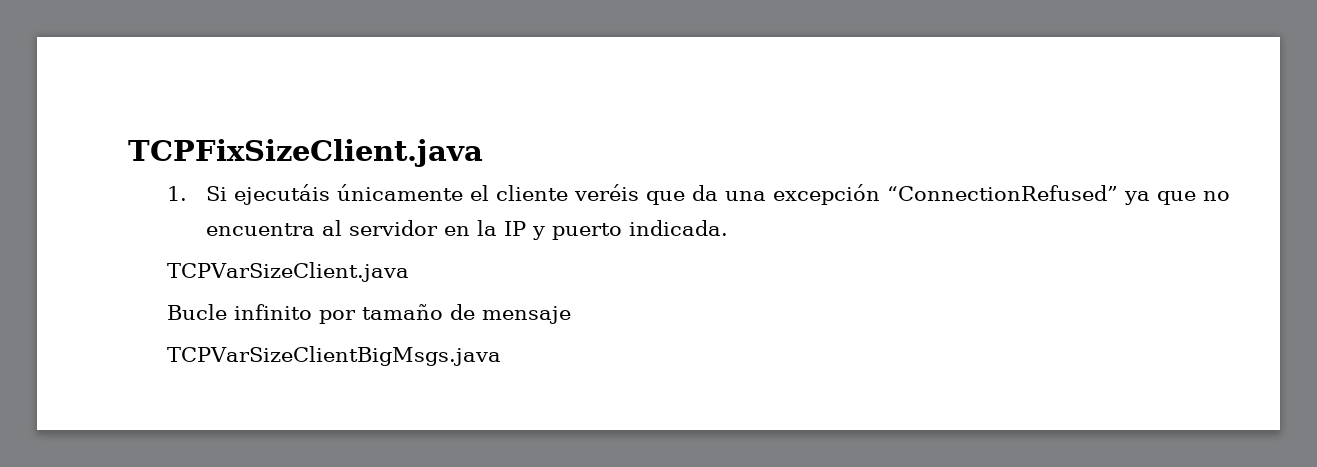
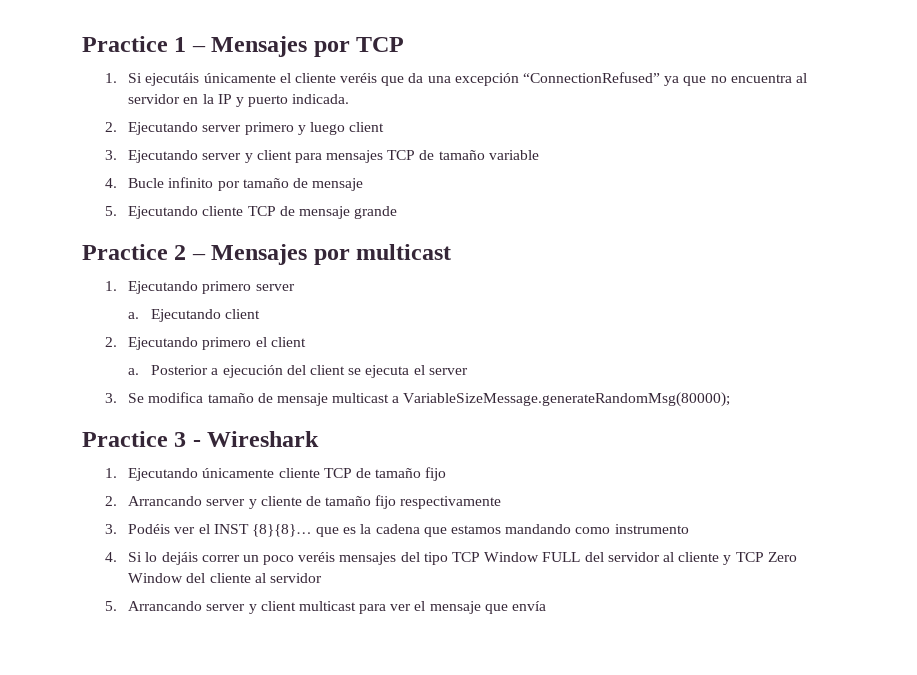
[128,139,483,167] TCPFixSizeClient.java -> [82,36,405,57] Practice 1 – Mensajes por TCP
[167,262,410,282] TCPVarSizeClient.java // -> [105,122,385,135] [105,150,539,163] [105,178,118,188] 2. Ejecutando server primero y luego client // 3. Ejecutando server y client para mensajes TCP de tamaño variable // 4.
[167,346,502,366] TCPVarSizeClientBigMsgs.java -> [105,206,398,219] [82,244,452,265] [105,281,295,294] [128,309,261,322] [105,337,306,350] [128,365,468,378] [105,392,731,407] [82,431,320,447] [105,467,447,481] [105,495,502,509] [105,524,689,537] [105,552,797,565] [128,573,322,583] [105,601,547,614] 5. Ejecutando cliente TCP de mensaje grande // Practice 2 – Mensajes por multicast // 1. Ejecutando primero server // a. Ejecutando client // 2. Ejecutando primero el client // a. Posterior a ejecución del client se ejecuta el server // 3. Se modifica tamaño de mensaje multicast a VariableSizeMessage.generateRandomMsg(80000); // Practice 3 - Wireshark // 1. Ejecutando únicamente cliente TCP de tamaño fijo // 2. Arrancando server y cliente de tamaño fijo respectivamente // 3. Podéis ver el INST {8}{8}… que es la cadena que estamos mandando como instrumento // 4. Si lo dejáis correr un poco veréis mensajes del tipo TCP Window FULL del servidor al cliente y TCP Zero Window del cliente al servidor // 5. Arrancando server y client multicast para ver el mensaje que envía

